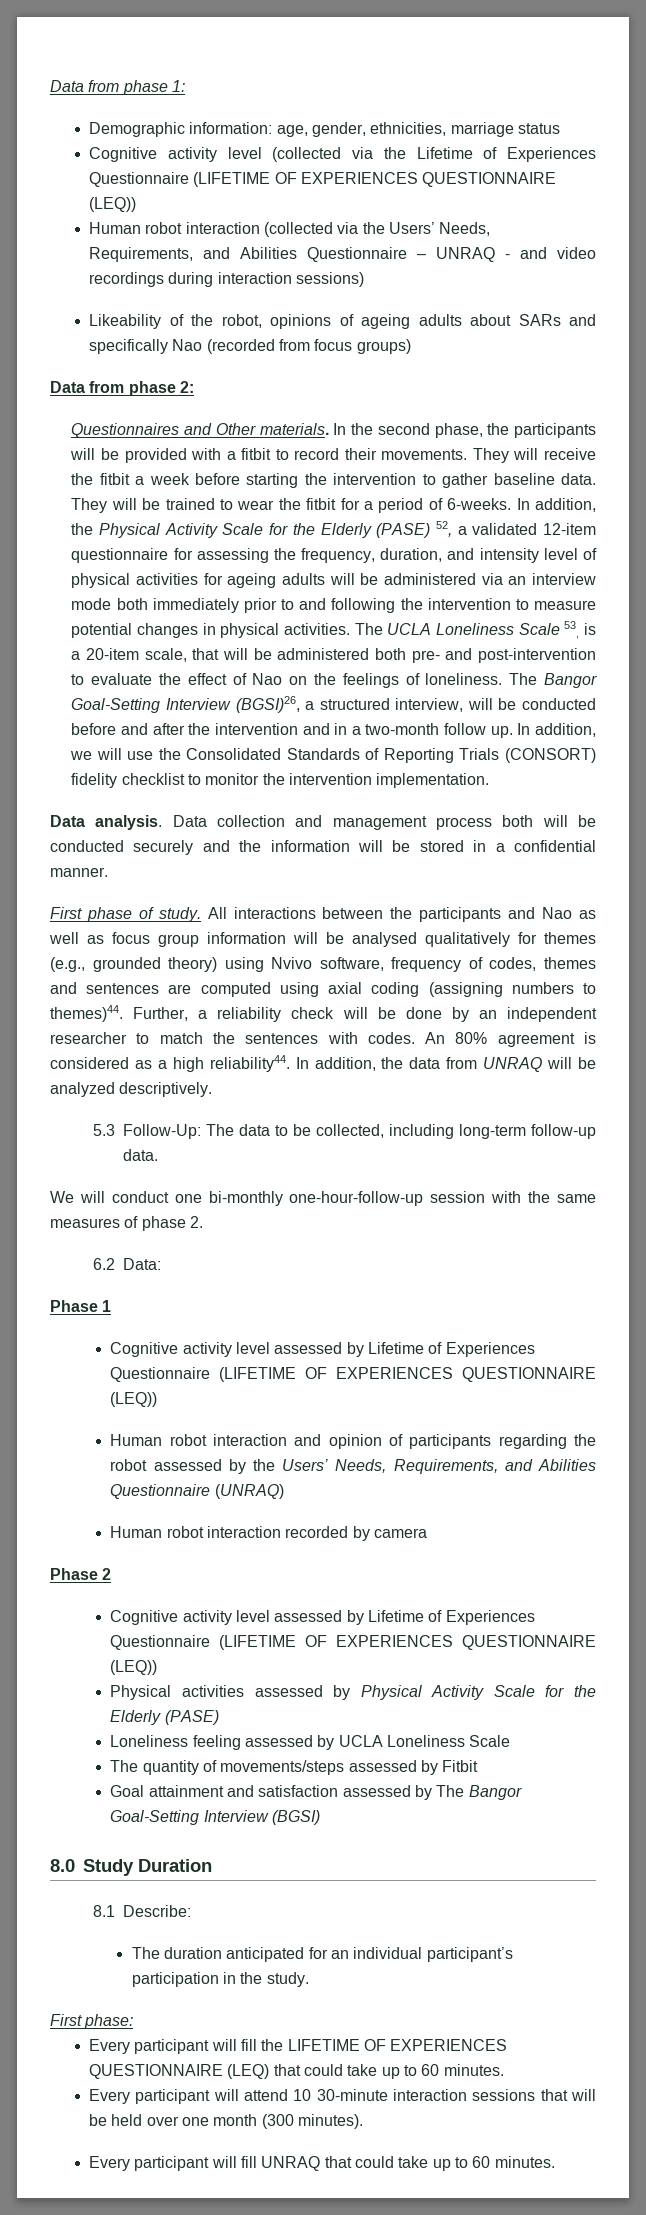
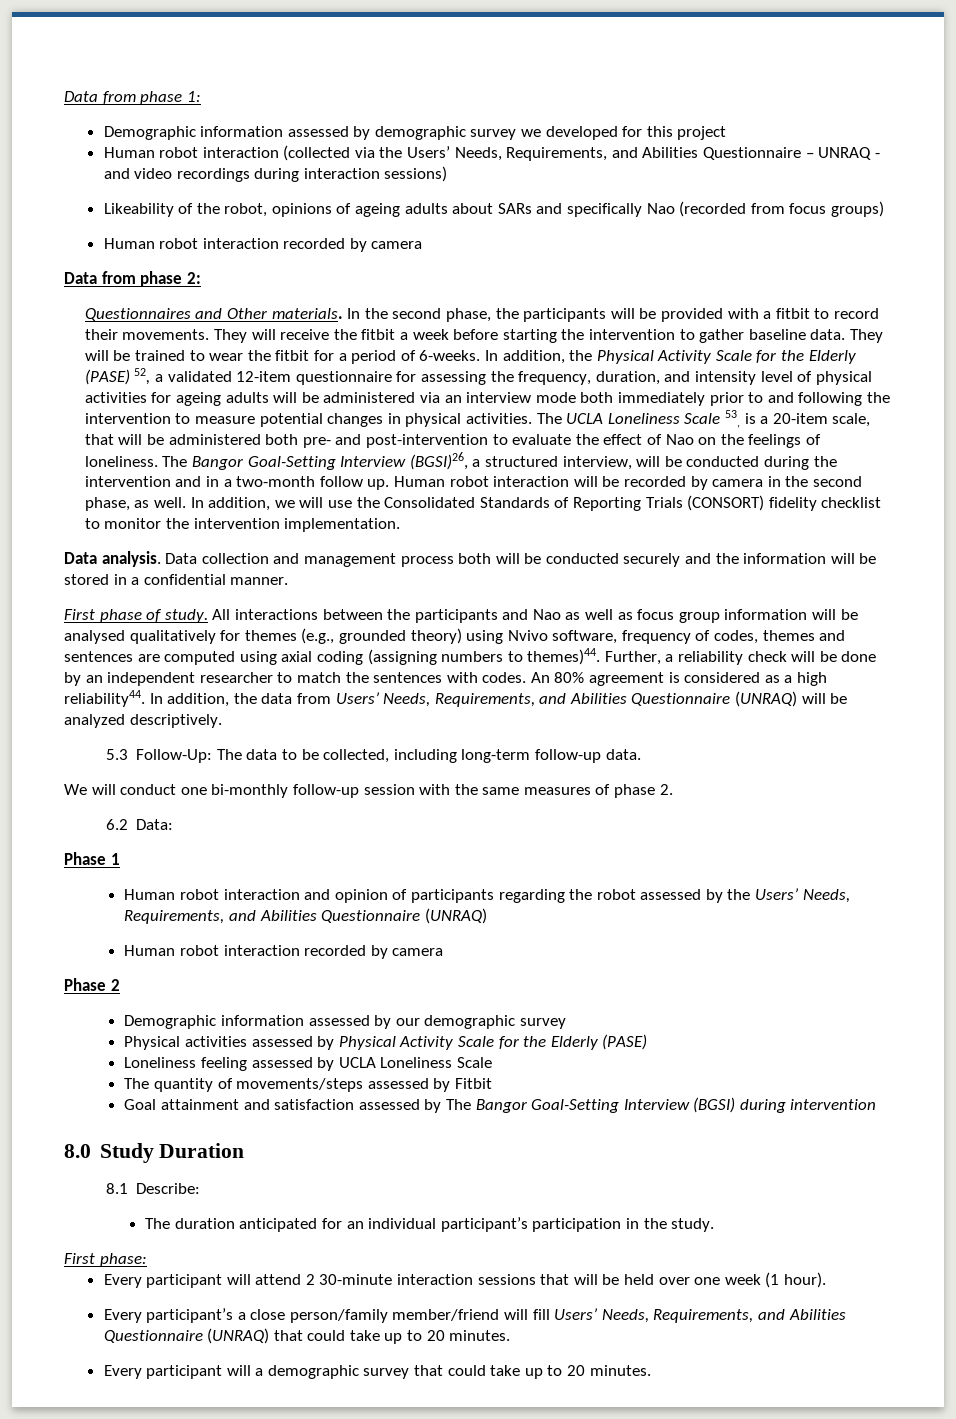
[189,122,560,137] [89,147,596,162] [89,172,557,187] [89,197,137,212] information: age, gender, ethnicities, marriage status // Cognitive activity level (collected via the Lifetime of Experiences Questionnaire (LIFETIME OF EXPERIENCES QUESTIONNAIRE (LEQ)) -> [200,126,727,140] information assessed by demographic survey we developed for this project
(411, 346) none -> [103,238,423,252] // Human robot interaction recorded by camera
[71,723,185,735] before and after -> [763,456,809,470] during
(513, 732) none -> [393,476,862,490] [84,497,187,511] Human robot interaction will be recorded by camera in the second phase, as well.
[483,1057,543,1072] UNRAQ -> [335,691,798,707] Users’ Needs, Requirements, and Abilities Questionnaire (UNRAQ)
[289,1191,424,1206] one-hour-follow-up -> [292,784,359,798] follow-up
[110,1342,535,1357] [110,1367,597,1382] [110,1392,158,1407] // Cognitive activity level assessed by Lifetime of Experiences Questionnaire (LIFETIME OF EXPERIENCES QUESTIONNAIRE (LEQ)) -> (120, 859) none
[110,1610,535,1625] [110,1635,597,1650] [110,1660,158,1675] Cognitive activity level assessed by Lifetime of Experiences Questionnaire (LIFETIME OF EXPERIENCES QUESTIONNAIRE (LEQ)) -> [124,1015,566,1029] Demographic information assessed by our demographic survey
(321, 1817) none -> [739,1099,877,1113] during intervention
[89,2039,508,2054] [89,2064,504,2079] // Every participant will fill the LIFETIME OF EXPERIENCES QUESTIONNAIRE (LEQ) that could take up to 60 minutes. -> (147, 1260) none
[293,2089,312,2101] 10 -> [305,1274,315,1285] 2
[213,2114,363,2129] [89,2156,555,2171] month (300 minutes). // Every participant will fill UNRAQ that could take up to 60 minutes. -> [724,1272,826,1288] [103,1308,846,1323] [103,1328,511,1344] [103,1365,651,1379] week (1 hour). // Every participant’s a close person/family member/friend will fill Users’ Needs, Requirements, and Abilities Questionnaire (UNRAQ) that could take up to 20 minutes. // Every participant will a demographic survey that could take up to 20 minutes.

